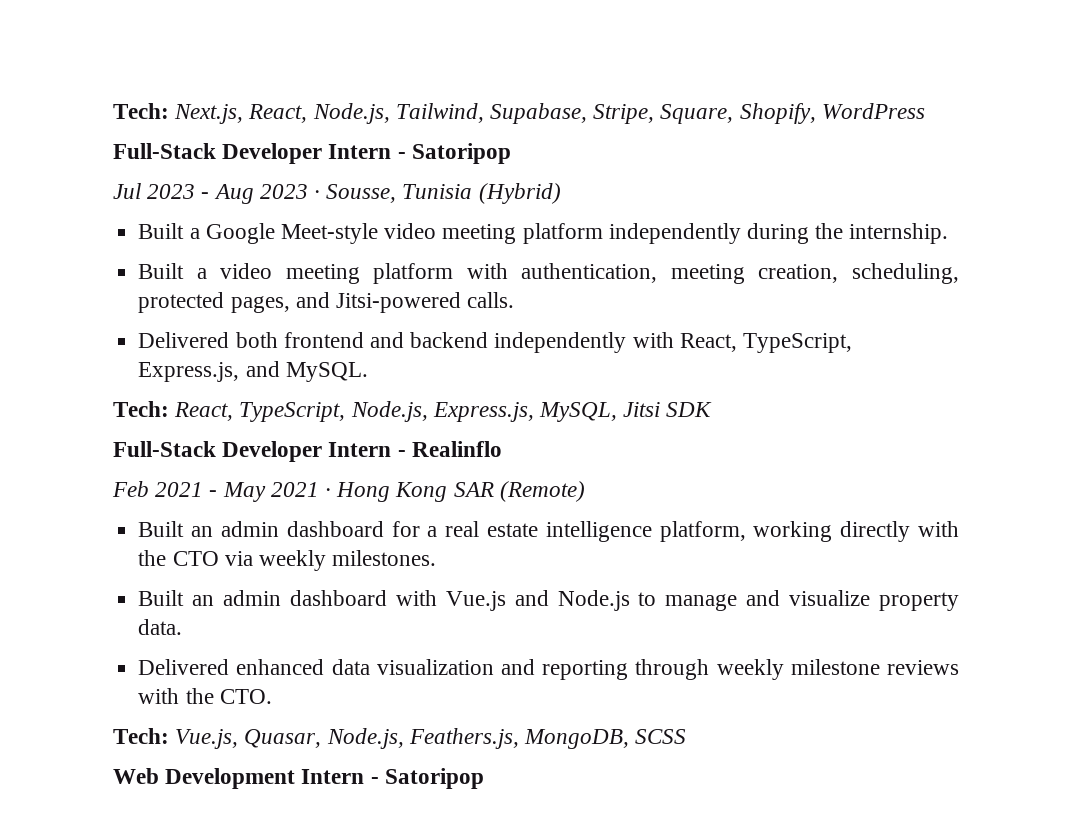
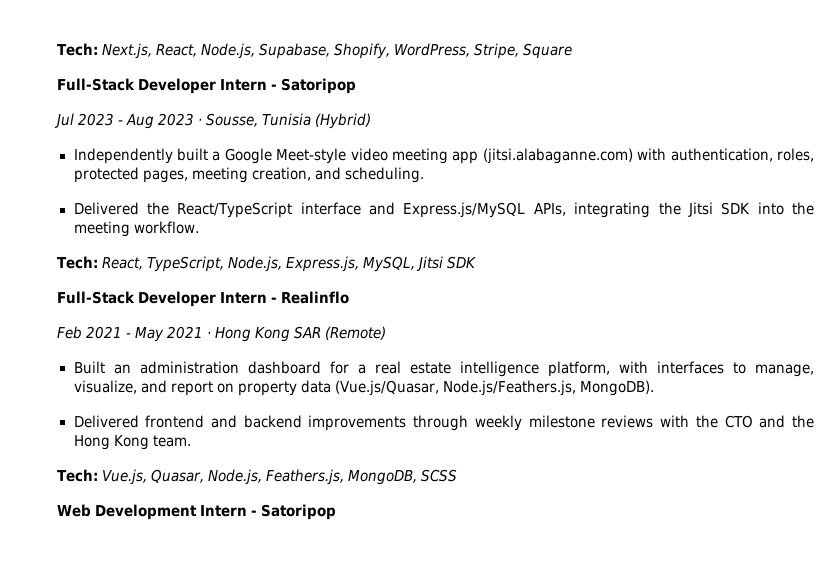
[395,103,925,124] Tailwind, Supabase, Stripe, Square, Shopify, WordPress -> [259,43,573,59] Supabase, Shopify, WordPress, Stripe, Square
[138,223,185,239] Built -> [73,148,208,164] Independently built
[522,223,949,244] [138,263,960,284] [138,292,515,313] [138,332,852,353] [138,361,368,382] platform independently during the internship. // Built a video meeting platform with authentication, meeting creation, scheduling, protected pages, and Jitsi-powered calls. // Delivered both frontend and backend independently with React, TypeScript, Express.js, and MySQL. -> [452,148,814,164] [73,167,424,183] [73,202,815,218] [73,221,199,237] app (jitsi.alabaganne.com) with authentication, roles, protected pages, meeting creation, and scheduling. // Delivered the React/TypeScript interface and Express.js/MySQL APIs, integrating the Jitsi SDK into the meeting workflow.
[220,521,279,537] admin -> [139,361,239,374] administration
[753,521,959,542] [138,550,437,571] [138,590,959,611] [138,619,183,635] [138,659,629,680] working directly with the CTO via weekly milestones. // Built an admin dashboard with Vue.js and Node.js to manage and visualize property data. // Delivered enhanced data visualization and reporting -> [618,361,815,377] [73,380,654,396] [73,415,407,431] with interfaces to manage, visualize, and report on property data (Vue.js/Quasar, Node.js/Feathers.js, MongoDB). // Delivered frontend and backend improvements
[219,689,272,704] CTO. -> [724,415,815,428] [73,435,191,450] CTO and the Hong Kong team.

